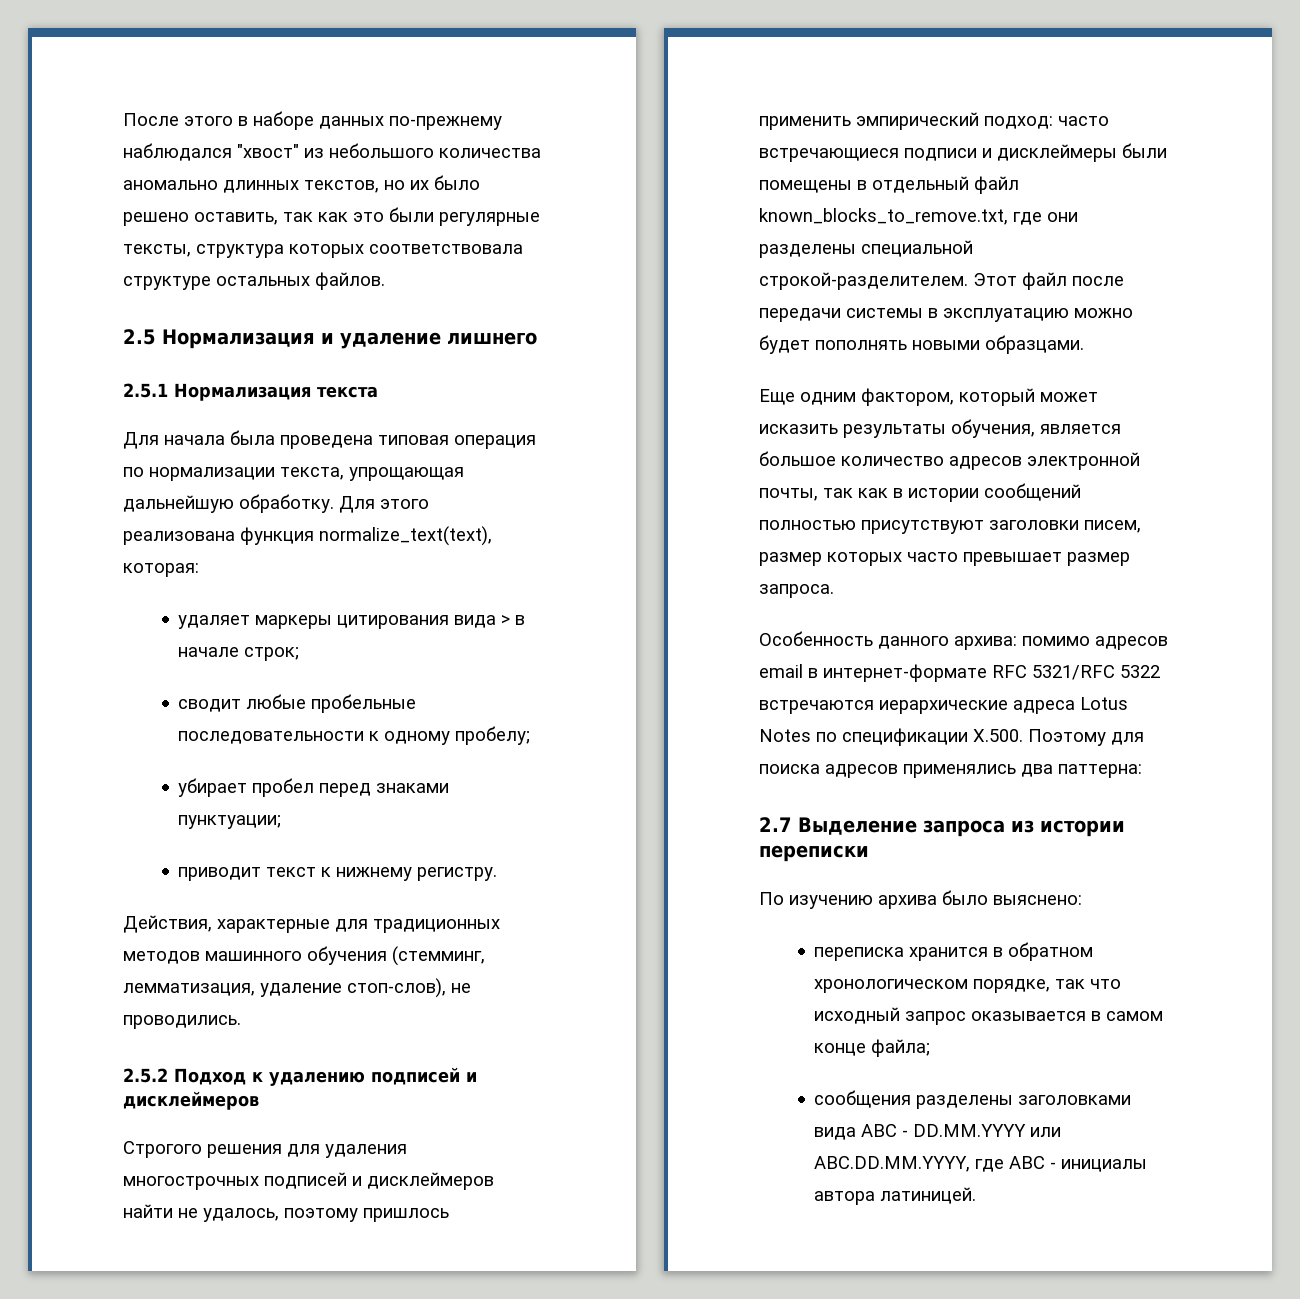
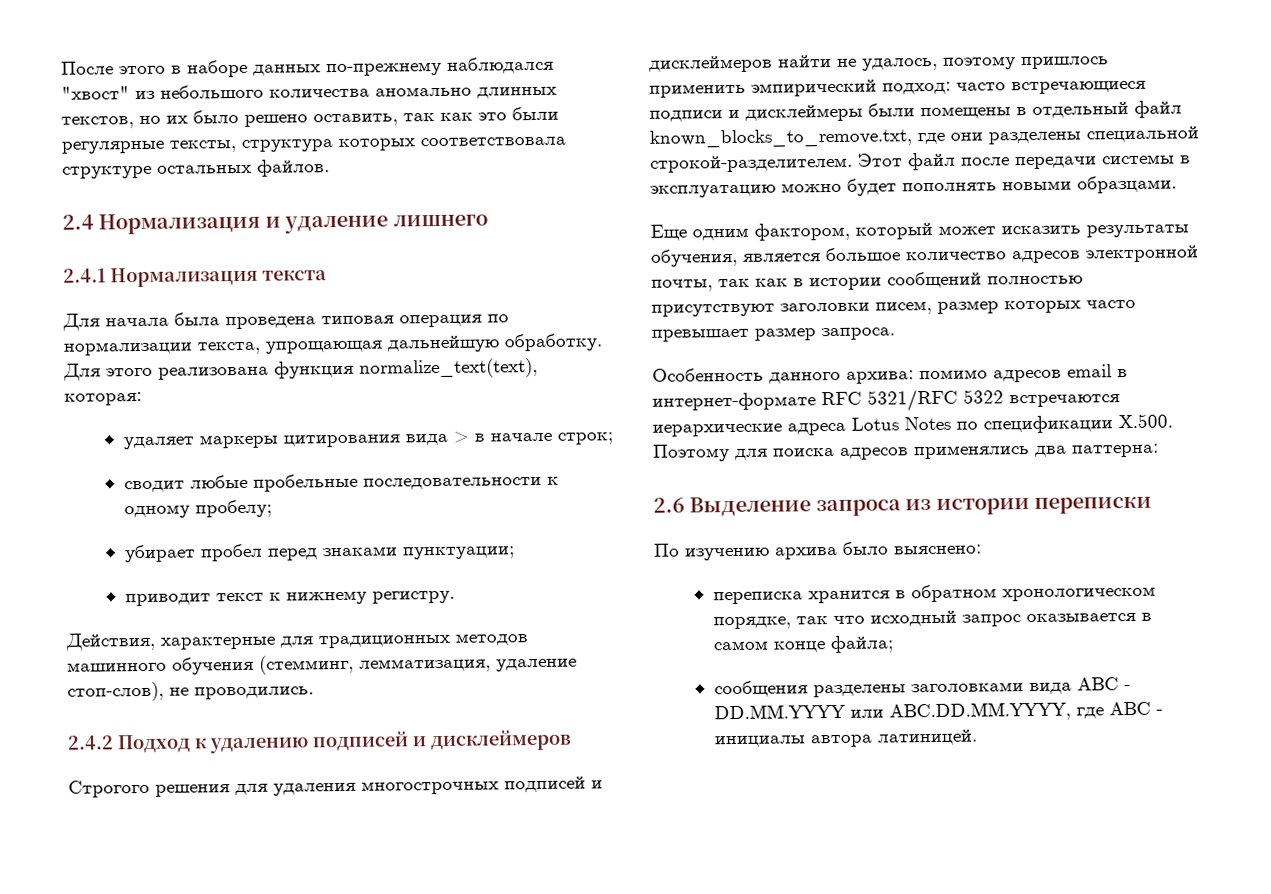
[123,329,156,345] 2.5 -> [62,214,94,230] 2.4
[123,383,168,398] 2.5.1 -> [63,268,106,283] 2.4.1
[123,1068,168,1083] 2.5.2 -> [67,735,114,750] 2.4.2
[759,817,792,832] 2.7 -> [653,497,685,513] 2.6

